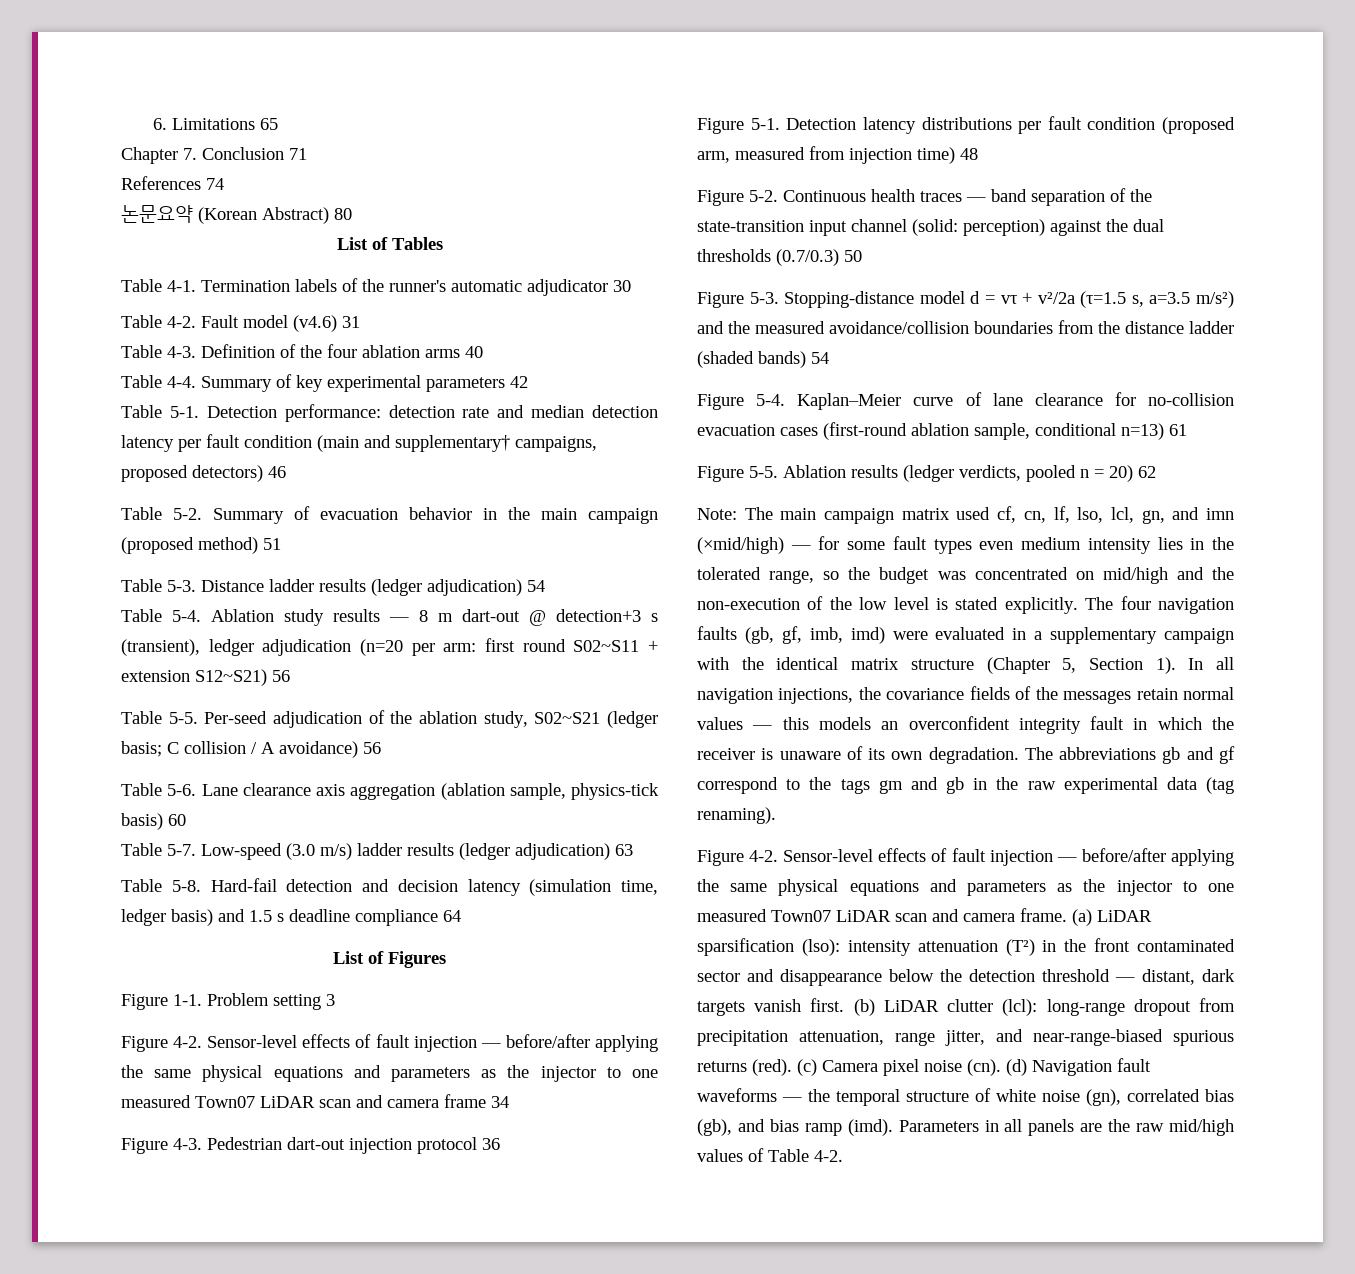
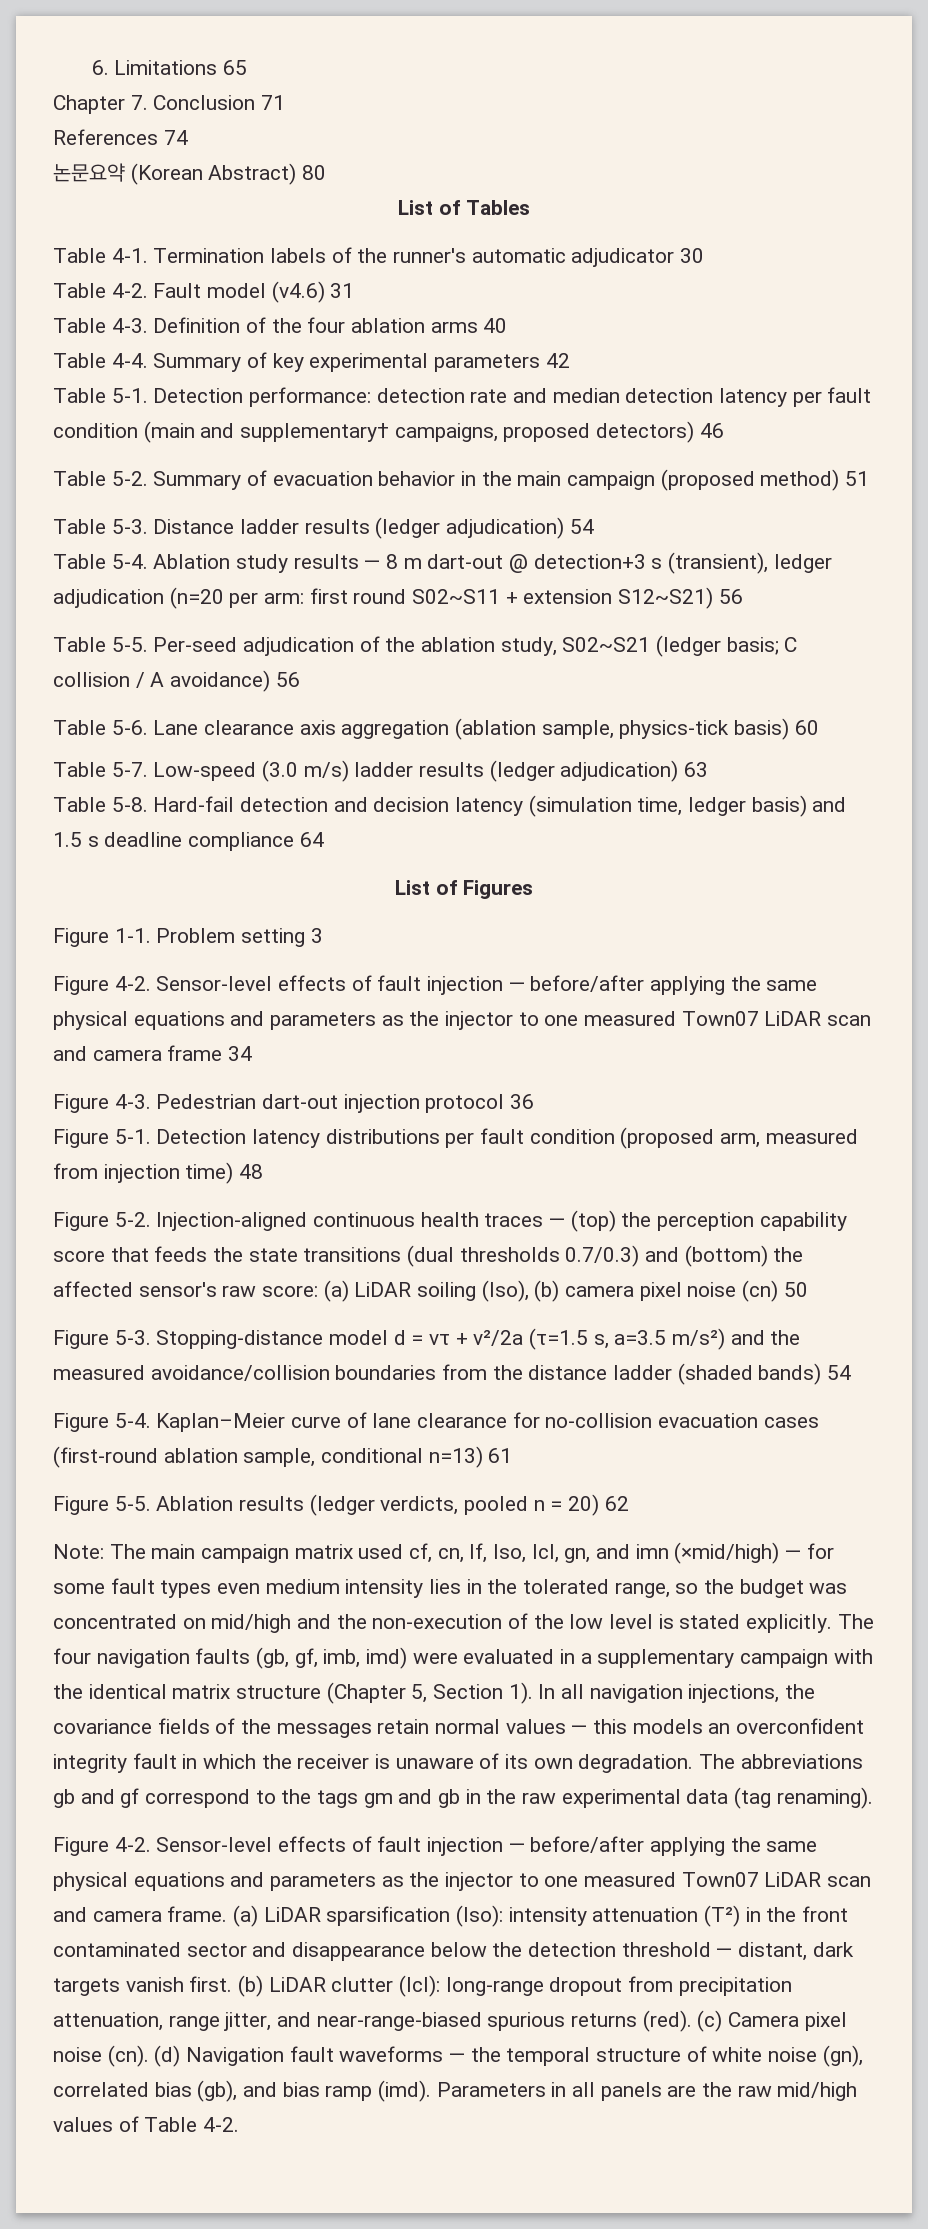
[783,190,866,202] Continuous -> [156,1212,416,1231] Injection-aligned continuous
[991,188,1152,206] [697,219,1164,236] [697,249,839,266] band separation of the state-transition input channel (solid: perception) against the dual thresholds (0.7/0.3) -> [570,1210,847,1232] [53,1245,804,1267] [53,1280,779,1302] (top) the perception capability score that feeds the state transitions (dual thresholds 0.7/0.3) and (bottom) the affected sensor's raw score: (a) LiDAR soiling (lso), (b) camera pixel noise (cn)

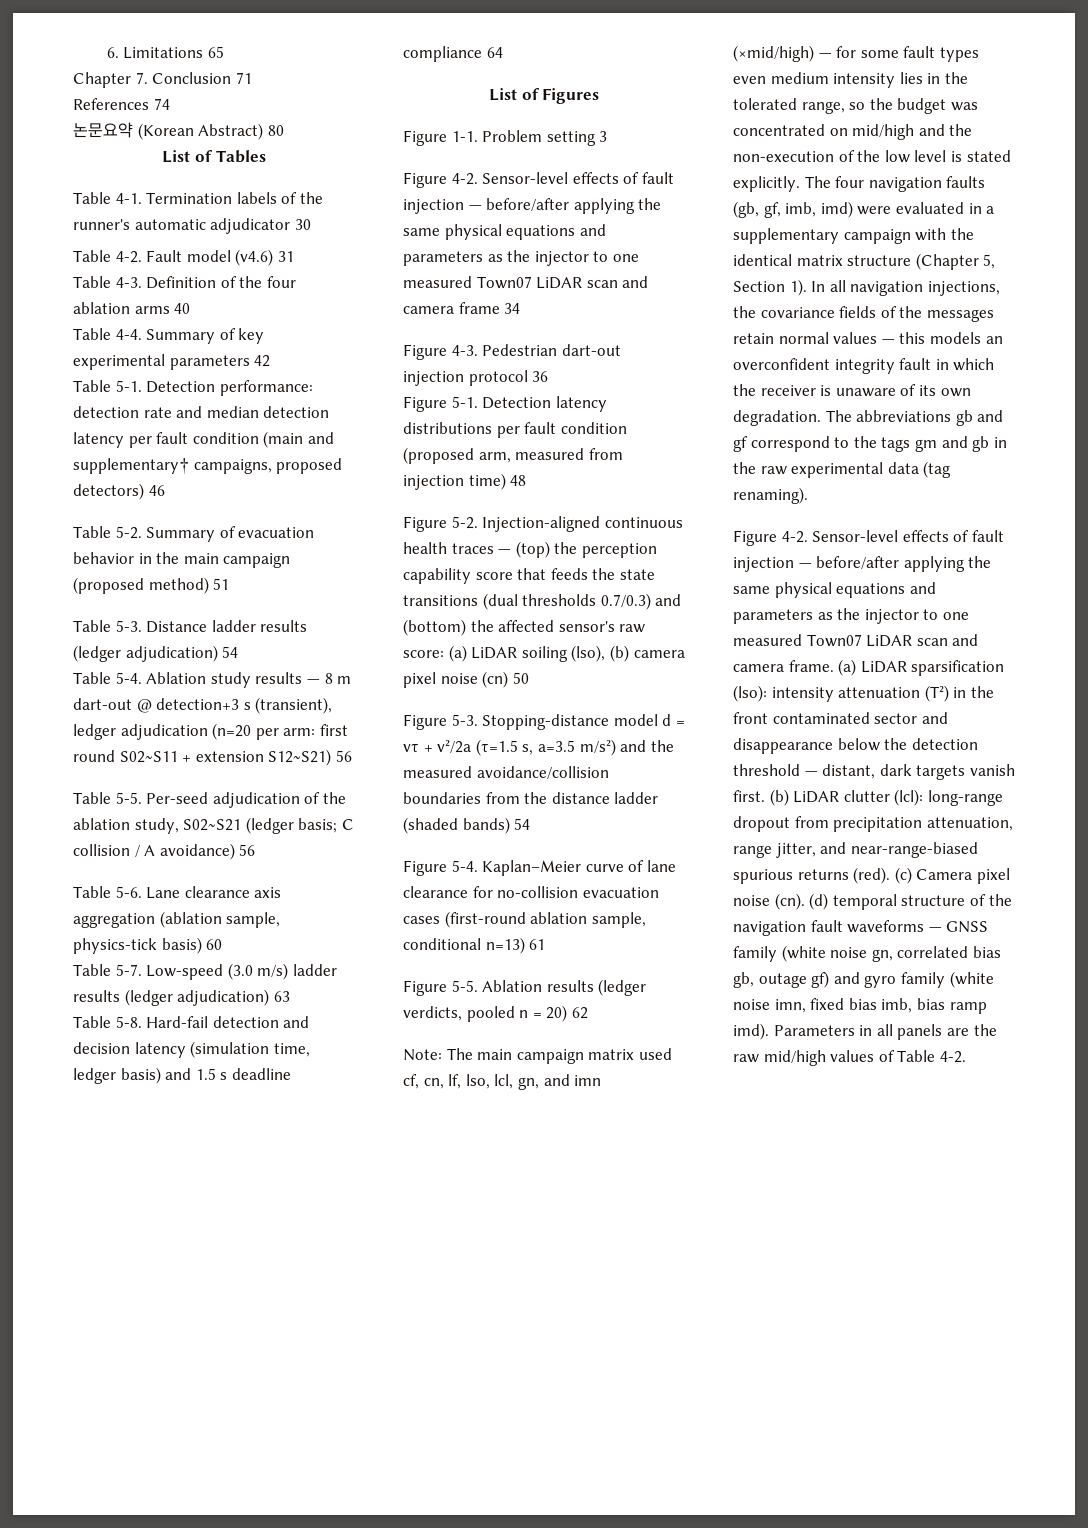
[186,2045,863,2067] [53,2080,278,2102] Navigation fault waveforms — the temporal structure of white noise (gn), correlated bias (gb), and -> [832,894,1012,910] [733,920,989,936] [733,945,1001,962] [733,971,994,988] [733,998,913,1013] temporal structure of the navigation fault waveforms — GNSS family (white noise gn, correlated bias gb, outage gf) and gyro family (white noise imn, fixed bias imb,
[378,2080,432,2102] (imd). -> [733,1023,769,1040] imd).

